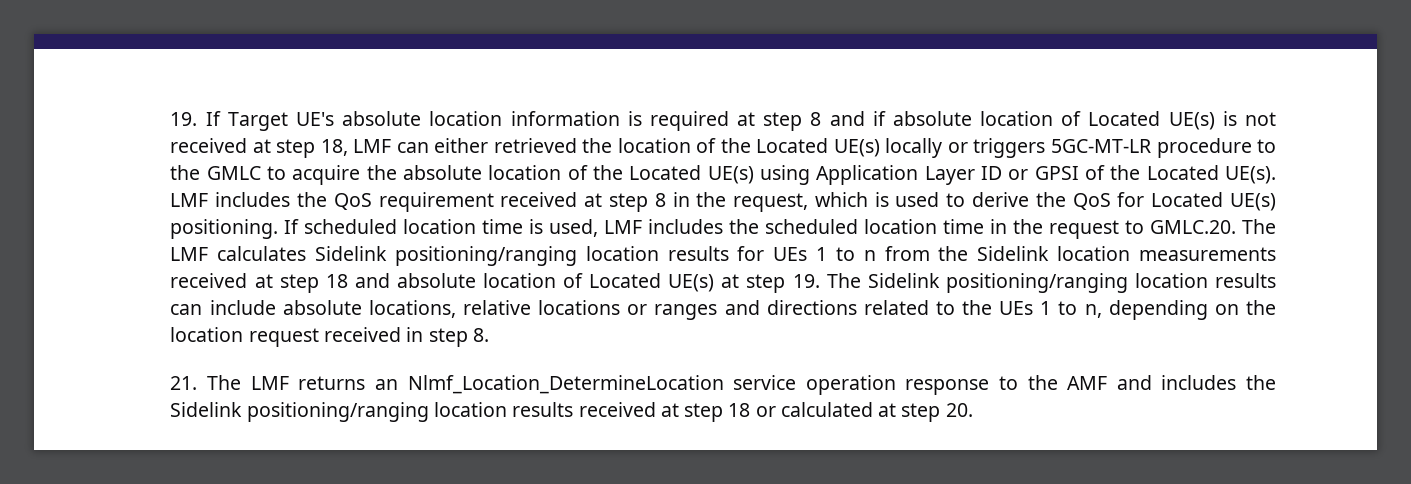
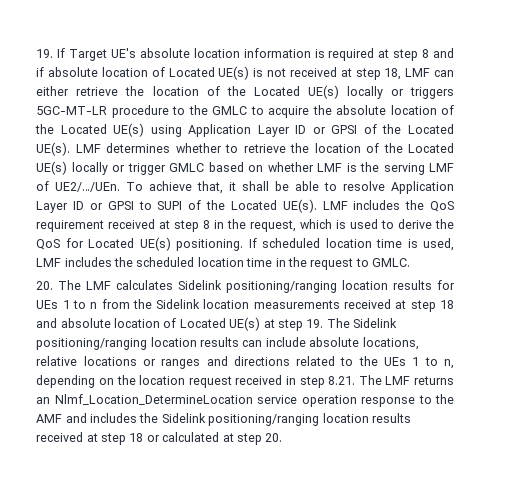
[493,138,577,153] retrieved -> [76,87,119,96] retrieve
(209, 200) none -> [106,143,455,153] [36,161,454,175] [36,181,454,194] [36,199,348,213] determines whether to retrieve the location of the Located UE(s) locally or trigger GMLC based on whether LMF is the serving LMF of UE2/…/UEn. To achieve that, it shall be able to resolve Application Layer ID or GPSI to SUPI of the Located UE(s). LMF
[1150,220,1237,234] GMLC.20. -> [372,258,411,267] [36,281,54,290] GMLC. // 20.
[472,328,489,342] [170,376,198,390] 8. // 21. -> [328,376,356,385] 8.21.

